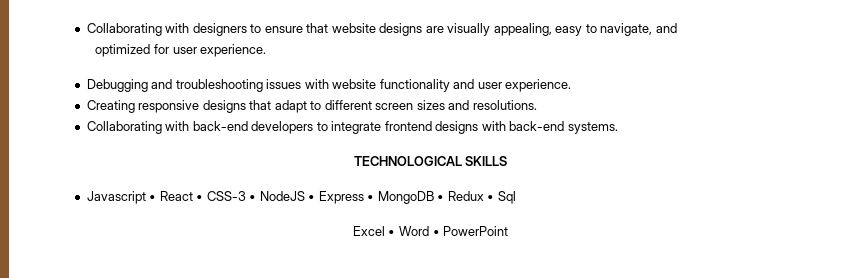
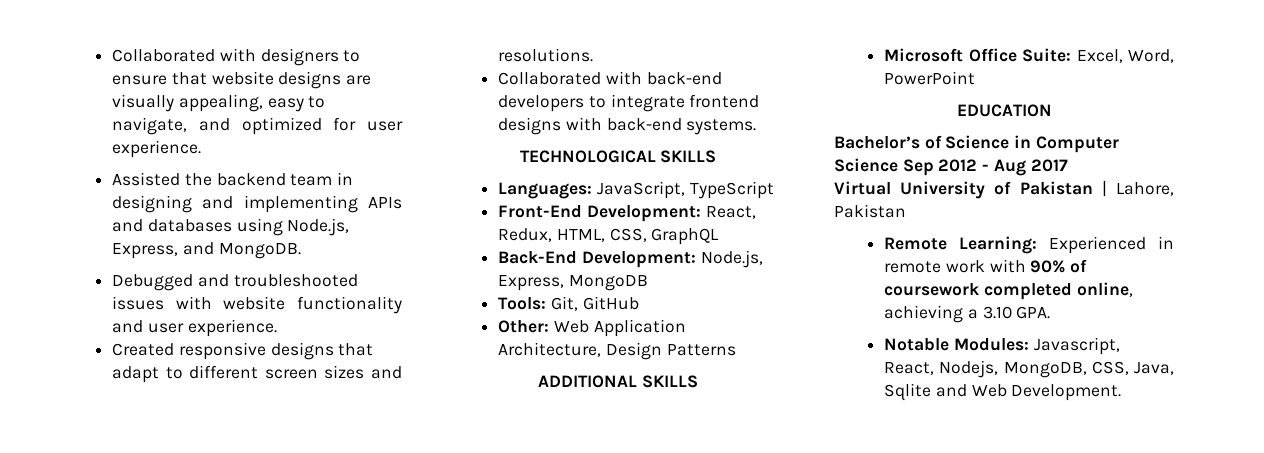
[86,23,162,36] Collaborating -> [112,49,216,62] Collaborated
(677, 28) // -> (230, 124) none
[86,79,263,92] Debugging and troubleshooting -> [112,172,354,186] [112,195,402,213] [112,218,350,236] [112,242,301,259] [112,274,358,291] Assisted the backend team in designing and implementing APIs and databases using Node.js, Express, and MongoDB. // Debugged and troubleshooted
[86,100,135,113] Creating -> [112,343,175,356] Created
[86,121,162,134] Collaborating -> [498,72,602,85] Collaborated
[86,191,516,204] [352,226,509,236] Javascript • React • CSS-3 • NodeJS • Express • MongoDB • Redux • Sql // Excel • Word • PowerPoint -> [498,181,774,199] [498,205,756,222] [498,228,720,245] [498,250,763,268] [498,275,648,291] [498,296,639,311] [498,319,686,337] [498,342,736,360] [538,375,698,388] [884,48,1174,63] [884,71,976,85] [956,104,1052,117] [834,135,1119,153] [834,158,1068,176] [834,180,1174,199] [834,204,906,218] [884,236,1174,254] [884,259,1088,273] [884,282,1133,300] [884,305,1051,323] [884,337,1120,355] [884,360,1174,378] [884,383,1122,401] Languages: JavaScript, TypeScript // Front-End Development: React, Redux, HTML, CSS, GraphQL // Back-End Development: Node.js, Express, MongoDB // Tools: Git, GitHub // Other: Web Application Architecture, Design Patterns // ADDITIONAL SKILLS // Microsoft Office Suite: Excel, Word, PowerPoint // EDUCATION // Bachelor’s of Science in Computer Science Sep 2012 - Aug 2017 // Virtual University of Pakistan | Lahore, Pakistan // Remote Learning: Experienced in remote work with 90% of coursework completed online, achieving a 3.10 GPA. // Notable Modules: Javascript, React, Nodejs, MongoDB, CSS, Java, Sqlite and Web Development.

